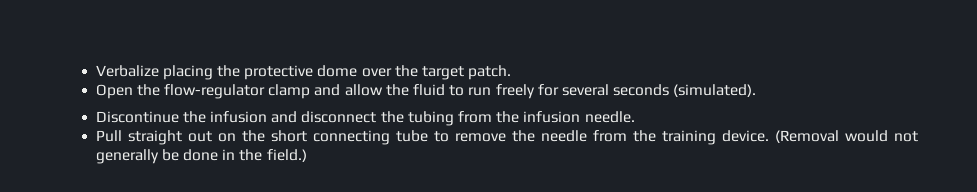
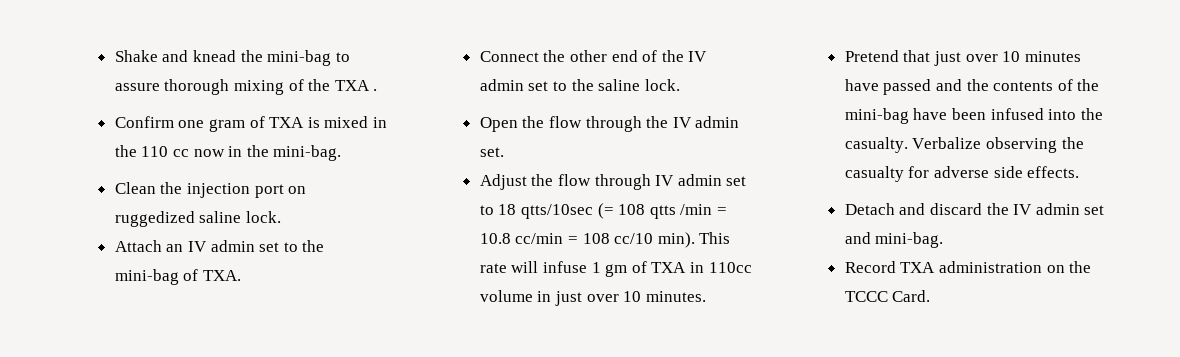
[95,65,512,80] [95,84,757,99] [95,111,635,126] [95,130,918,145] [95,149,307,164] Verbalize placing the protective dome over the target patch. // Open the flow-regulator clamp and allow the fluid to run freely for several seconds (simulated). // Discontinue the infusion and disconnect the tubing from the infusion needle. // Pull straight out on the short connecting tube to remove the needle from the training device. (Removal would not generally be done in the field.) -> [114,50,350,66] [114,79,378,95] [114,116,387,132] [114,145,342,161] [114,182,307,198] [114,211,281,227] [114,240,325,252] [114,269,241,285] [479,50,708,62] [479,79,680,91] [479,116,740,132] [479,147,504,157] [479,174,747,190] [479,203,727,219] [479,232,731,248] [479,261,752,277] [479,290,706,306] [844,50,1081,66] [844,79,1100,95] [844,108,1103,124] [844,137,1084,153] [844,166,1080,182] [844,203,1105,215] [844,232,944,248] [844,261,1092,273] [844,290,931,302] Shake and knead the mini-bag to assure thorough mixing of the TXA . // Confirm one gram of TXA is mixed in the 110 cc now in the mini-bag. // Clean the injection port on ruggedized saline lock. // Attach an IV admin set to the mini-bag of TXA. // Connect the other end of the IV admin set to the saline lock. // Open the flow through the IV admin set. // Adjust the flow through IV admin set to 18 qtts/10sec (= 108 qtts /min = 10.8 cc/min = 108 cc/10 min). This rate will infuse 1 gm of TXA in 110cc volume in just over 10 minutes. // Pretend that just over 10 minutes have passed and the contents of the mini-bag have been infused into the casualty. Verbalize observing the casualty for adverse side effects. // Detach and discard the IV admin set and mini-bag. // Record TXA administration on the TCCC Card.

